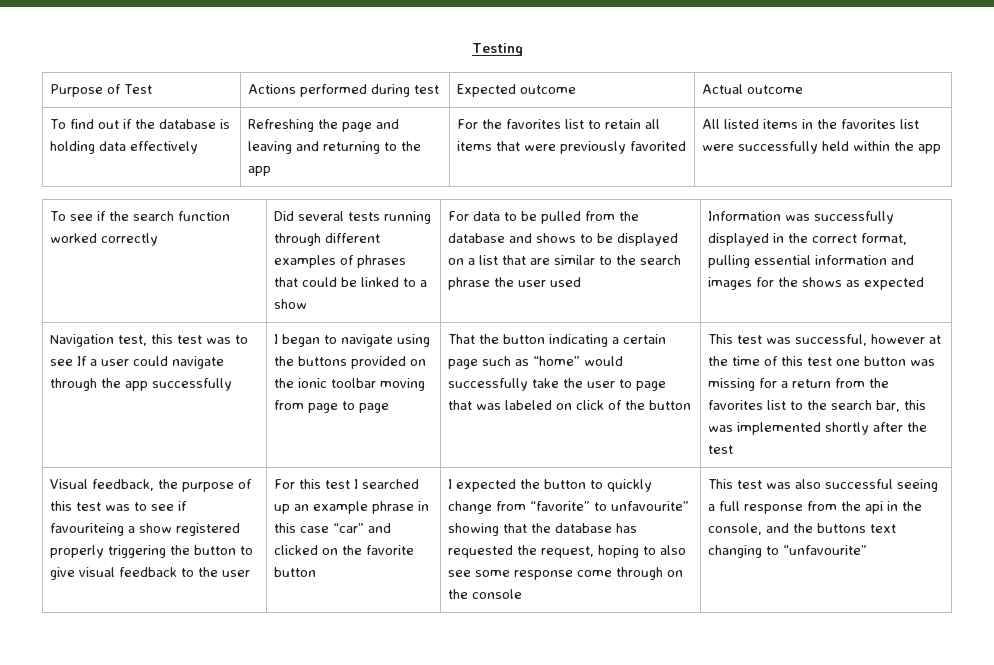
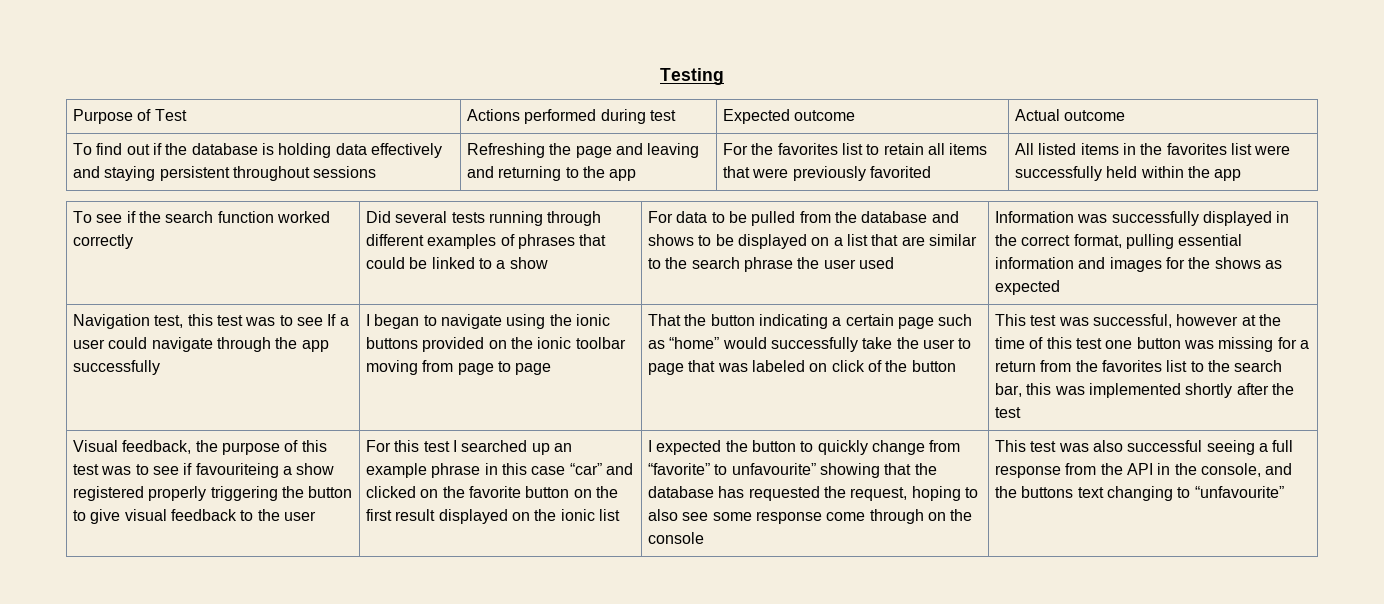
(199, 147) none -> [73,166,377,181] and staying persistent throughout sessions
(295, 361) none -> [575,314,610,326] ionic
(317, 572) none -> [573,486,618,498] [366,509,620,524] on the first result displayed on the ionic list
[865,501,884,514] api -> [1126,463,1153,475] API

